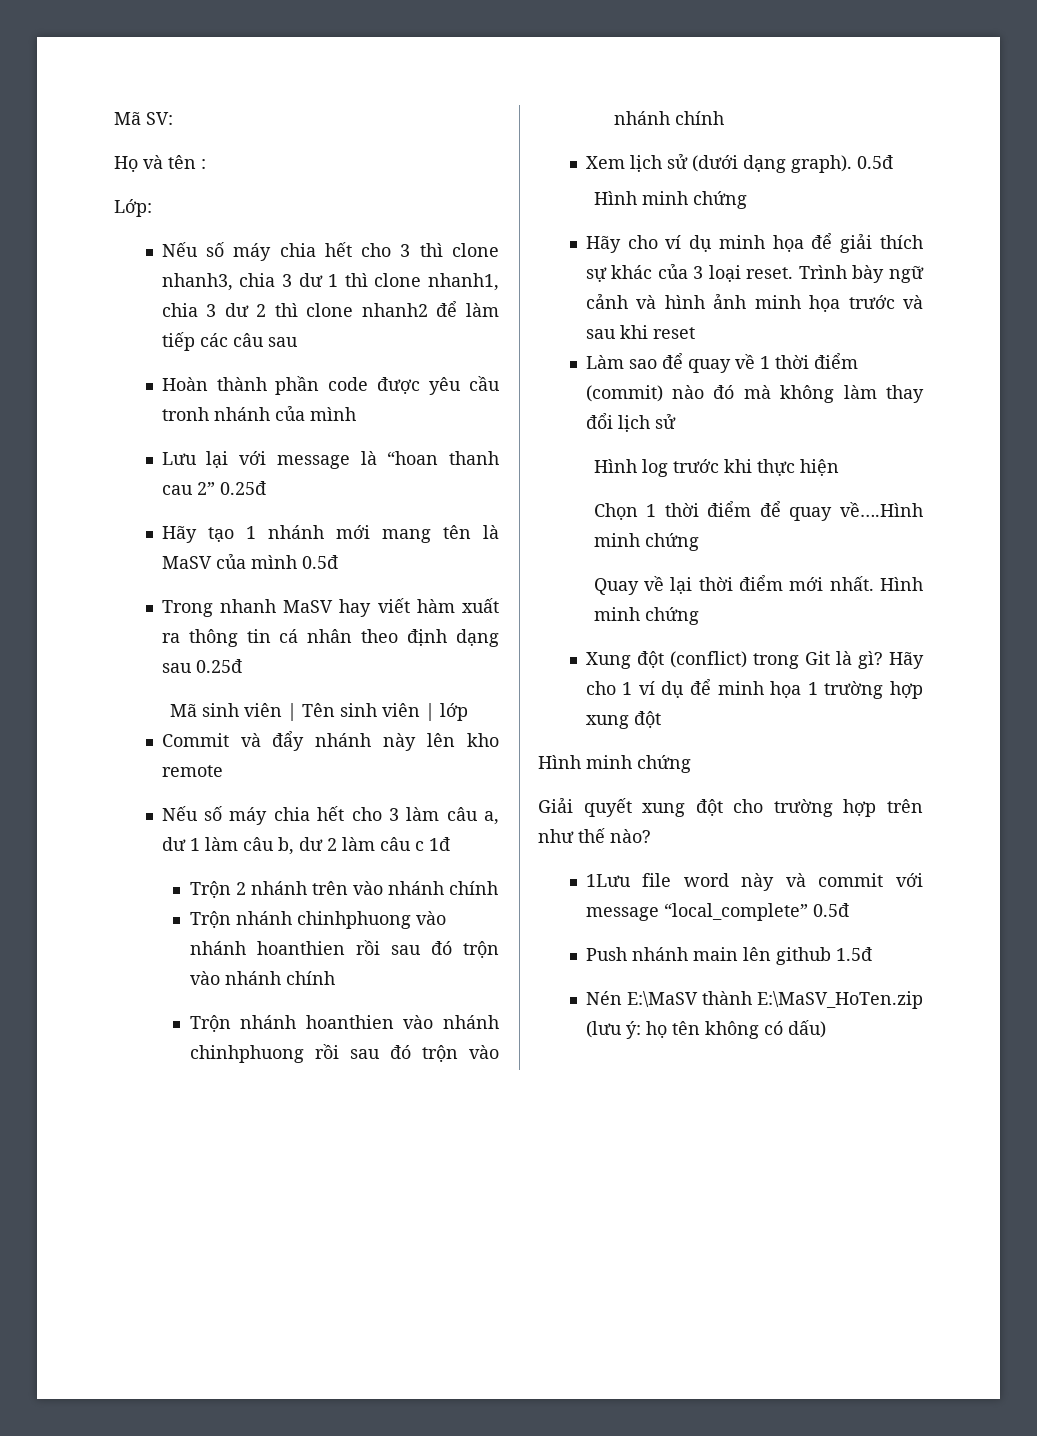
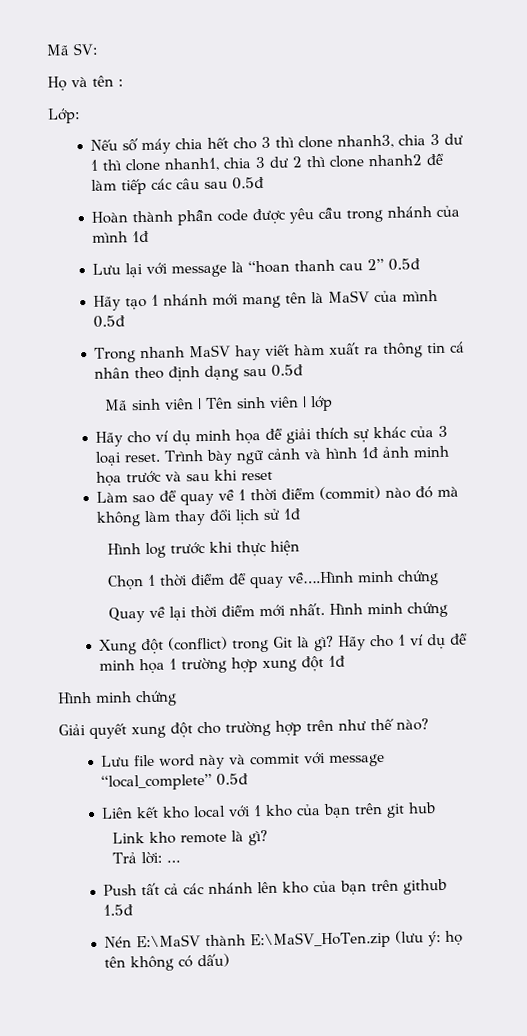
(298, 342) none -> [232,176,265,190] 0.5đ
[161,407,209,421] tronh -> [346,209,384,223] trong
(356, 414) none -> [132,230,150,243] 1đ
[219,481,266,495] 0.25đ -> [388,258,421,271] 0.5đ
[195,659,242,673] 0.25đ -> [271,364,304,377] 0.5đ
[161,731,499,751] [161,765,223,777] [161,806,500,825] [161,837,450,855] [189,881,498,898] [189,911,446,929] [189,940,499,958] [189,971,335,985] [189,1015,499,1032] [189,1044,499,1063] [613,111,724,125] [585,154,893,173] [593,191,747,209] // Commit và đẩy nhánh này lên kho remote // Nếu số máy chia hết cho 3 làm câu a, dư 1 làm câu b, dư 2 làm câu c 1đ // Trộn 2 nhánh trên vào nhánh chính // Trộn nhánh chinhphuong vào nhánh hoanthien rồi sau đó trộn vào nhánh chính // Trộn nhánh hoanthien vào nhánh chinhphuong rồi sau đó trộn vào nhánh chính // Xem lịch sử (dưới dạng graph). 0.5đ // Hình minh chứng -> (333, 403) none
(705, 302) none -> [361,447,379,459] 1đ
(676, 421) none -> [283,508,302,520] 1đ
(661, 719) none -> [328,655,346,667] 1đ
[585,874,631,887] 1Lưu -> [101,755,131,767] Lưu
[585,947,771,961] Push nhánh main lên -> [101,802,437,819] [111,829,268,846] [111,851,180,865] [103,879,400,896] Liên kết kho local với 1 kho của bạn trên git hub // Link kho remote là gì? // Trả lời: … // Push tất cả các nhánh lên kho của bạn trên

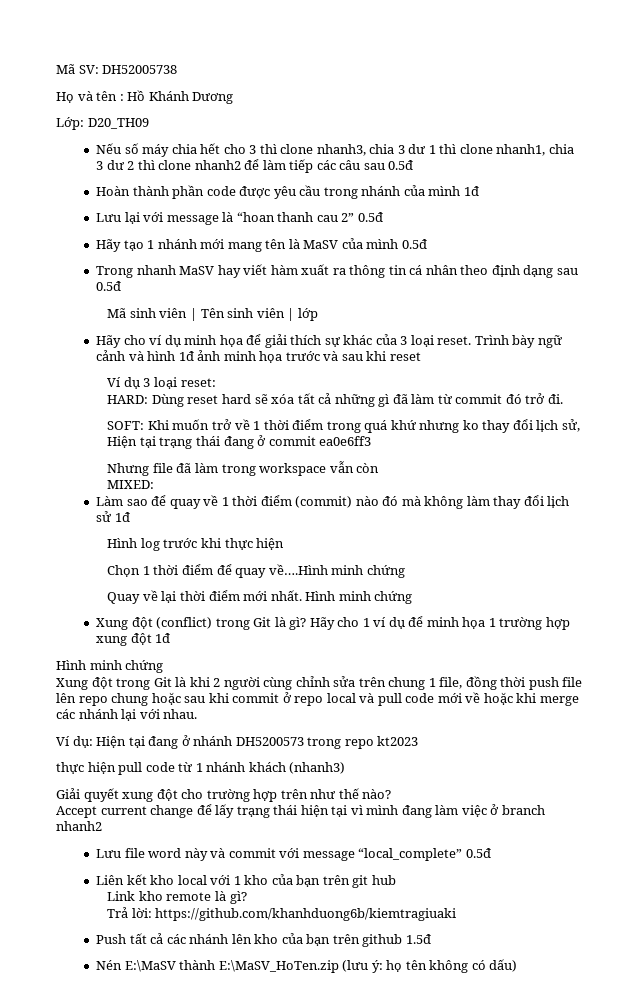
(98, 49) none -> [102,65,178,74] DH52005738
(123, 83) none -> [127,90,234,104] Hồ Khánh Dương
(80, 116) none -> [87,118,149,129] D20_TH09
(274, 476) none -> [107,377,216,389] [107,393,563,407] [107,419,580,433] [107,435,372,449] [107,461,380,476] [107,480,155,489] // Ví dụ 3 loại reset: // HARD: Dùng reset hard sẽ xóa tất cả những gì đã làm từ commit đó trở đi. // SOFT: Khi muốn trở về 1 thời điểm trong quá khứ nhưng ko thay đổi lịch sử, Hiện tại trạng thái đang ở commit ea0e6ff3 // Nhưng file đã làm trong workspace vẫn còn // MIXED:
(177, 698) none -> [56,676,583,690] [56,692,579,706] [56,709,198,721] [56,735,419,749] [56,762,346,775] // Xung đột trong Git là khi 2 người cùng chỉnh sửa trên chung 1 file, đồng thời push file lên repo chung hoặc sau khi commit ở repo local và pull code mới về hoặc khi merge các nhánh lại với nhau. // Ví dụ: Hiện tại đang ở nhánh DH5200573 trong repo kt2023 // thực hiện pull code từ 1 nhánh khách (nhanh3)
(429, 724) none -> [56,804,545,818] [56,821,102,831] // Accept current change để lấy trạng thái hiện tại vì mình đang làm việc ở branch nhanh2
[165,860,180,863] … -> [155,908,457,921] https://github.com/khanhduong6b/kiemtragiuaki

